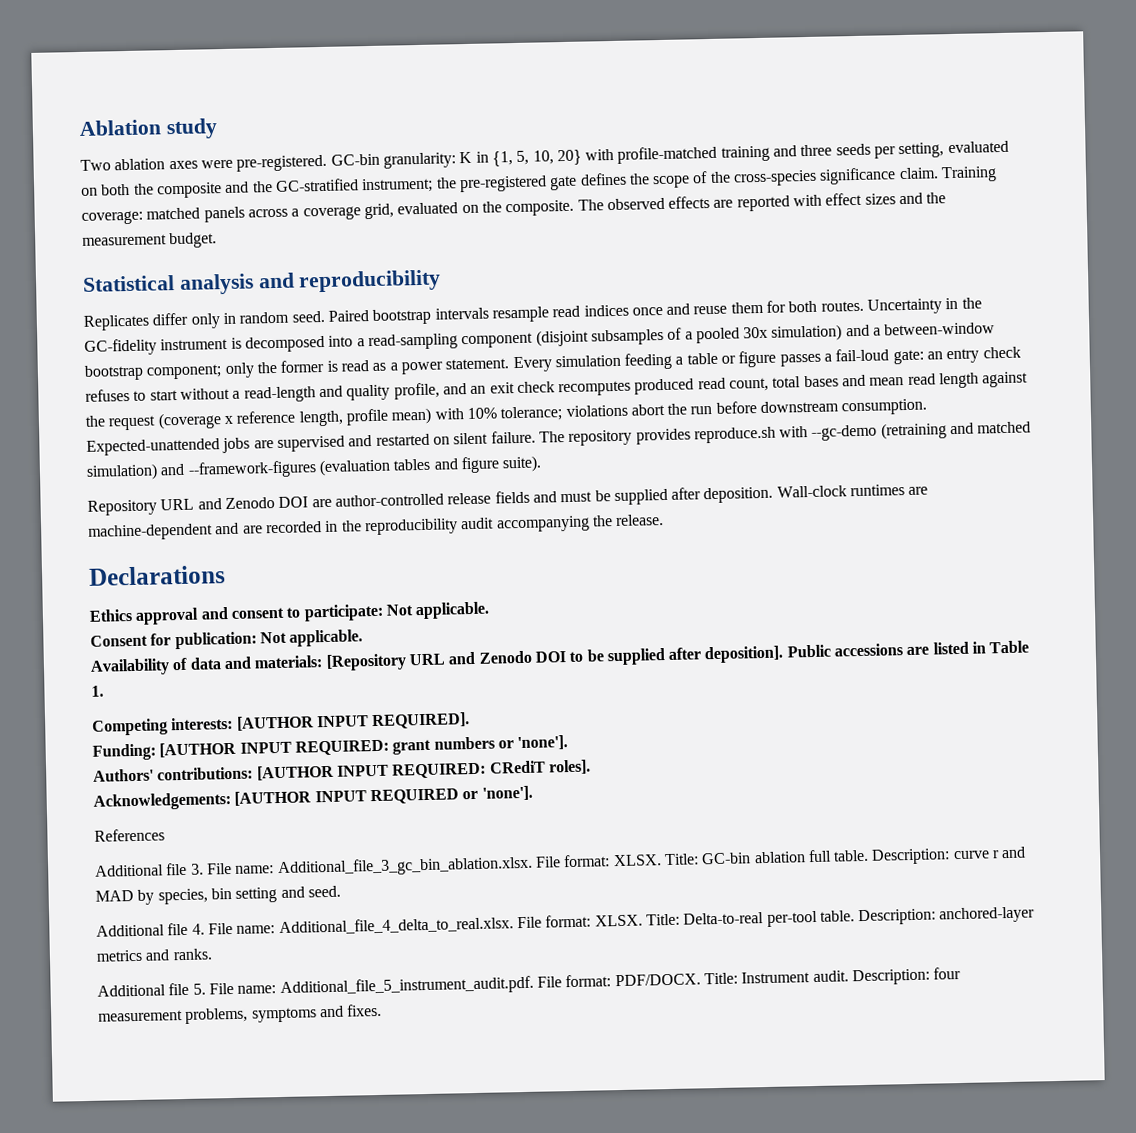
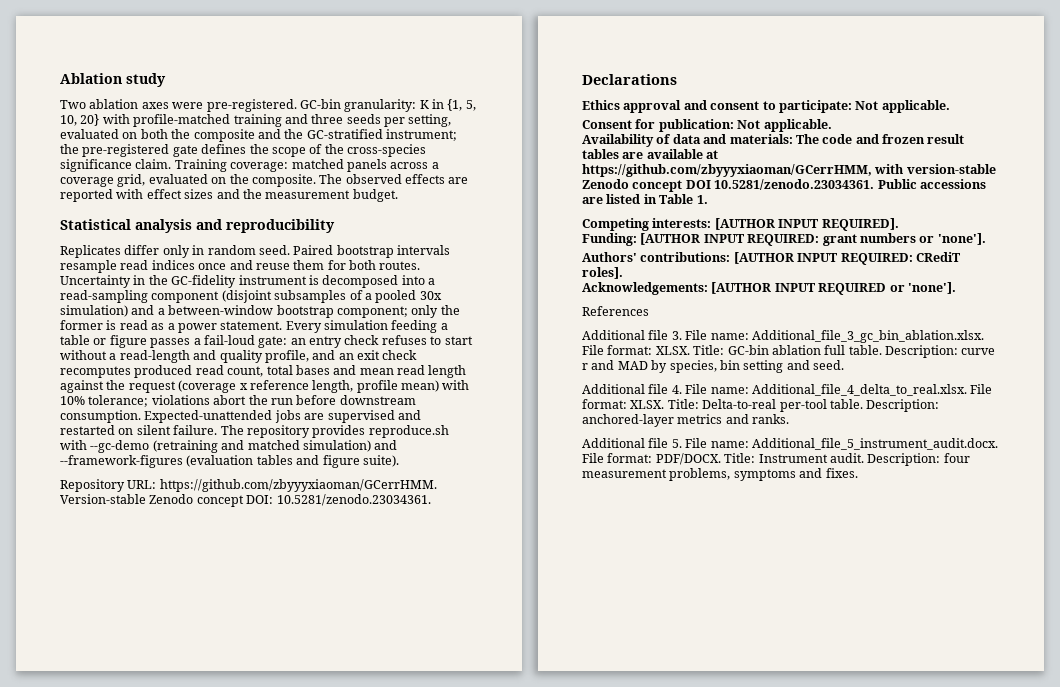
[160,484,929,511] [88,514,665,541] URL and Zenodo DOI are author-controlled release fields and must be supplied after deposition. Wall-clock runtimes are machine-dependent and are recorded in the reproducibility audit accompanying the release. -> [127,479,437,492] [60,494,431,507] URL: https://github.com/zbyyyxiaoman/GCerrHMM. Version-stable Zenodo concept DOI: 10.5281/zenodo.23034361.
[325,645,785,672] [Repository URL and Zenodo DOI to be supplied after deposition]. -> [795,134,965,144] [582,149,719,159] [582,164,996,177] [582,179,875,192] The code and frozen result tables are available at https://github.com/zbyyyxiaoman/GCerrHMM, with version-stable Zenodo concept DOI 10.5281/zenodo.23034361.
[279,975,534,998] Additional_file_5_instrument_audit.pdf. -> [751,438,998,450] Additional_file_5_instrument_audit.docx.

